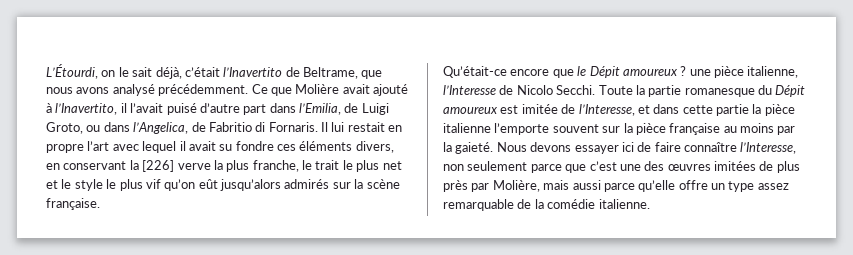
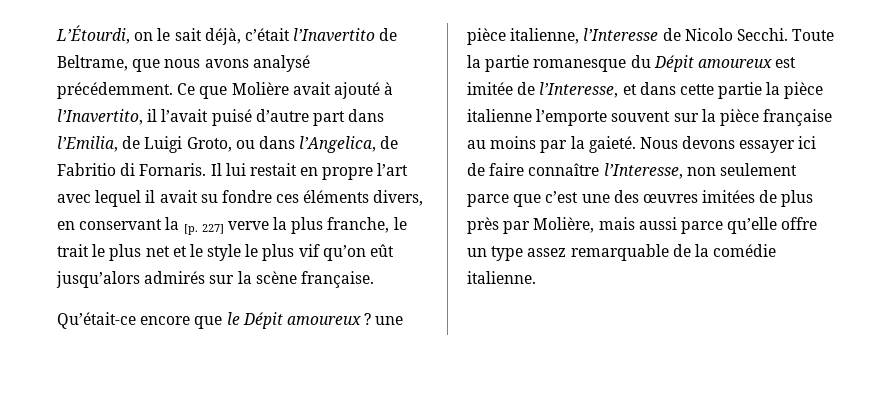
[142,160,175,172] [226] -> [183,224,224,235] [p. 227]

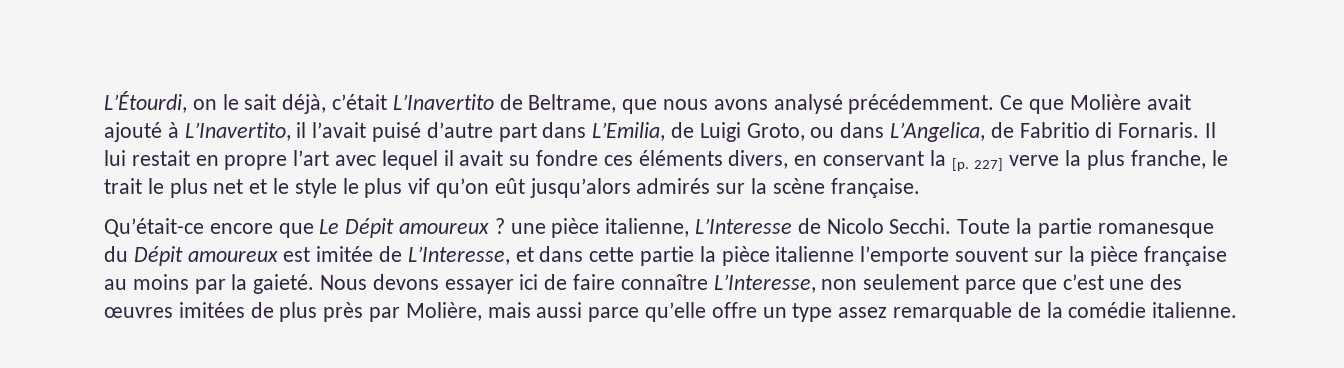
[293,28,376,42] l’Inavertito -> [392,94,494,110] L’Inavertito
[57,109,143,125] l’Inavertito, -> [184,122,291,141] L’Inavertito,
[57,136,118,152] l’Emilia, -> [592,122,666,141] L’Emilia,
[299,136,377,153] l’Angelica, -> [890,122,986,142] L’Angelica,
[226,312,240,325] le -> [319,219,340,234] Le
[583,28,659,41] l’Interesse -> [695,218,793,234] L’Interesse
[539,82,619,98] l’Interesse, -> [407,246,510,265] L’Interesse,
[603,163,683,179] l’Interesse, -> [713,274,816,293] L’Interesse,

